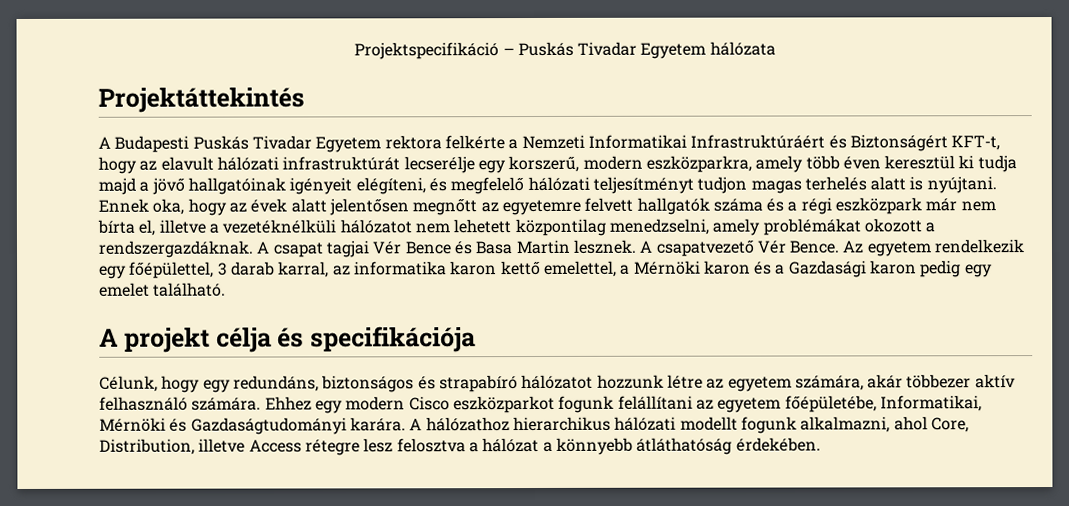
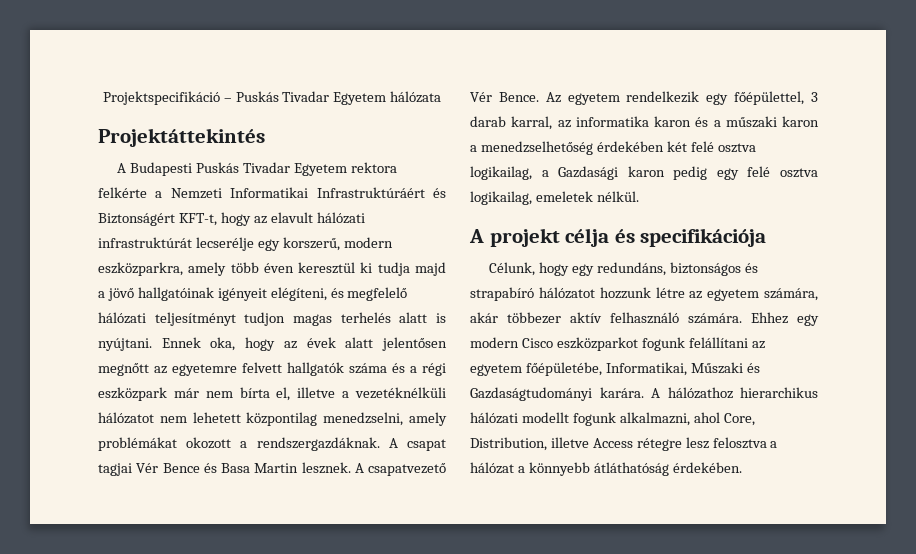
[500,260,773,277] kettő emelettel, a Mérnöki karon és -> [695,116,819,128] [470,141,756,155] [470,166,532,180] és a műszaki karon a menedzselhetőség érdekében két felé osztva logikailag,
[99,282,227,297] emelet található. -> [747,166,818,178] [470,191,639,205] felé osztva logikailag, emeletek nélkül.
[99,417,166,432] Mérnöki -> [690,362,743,374] Műszaki

